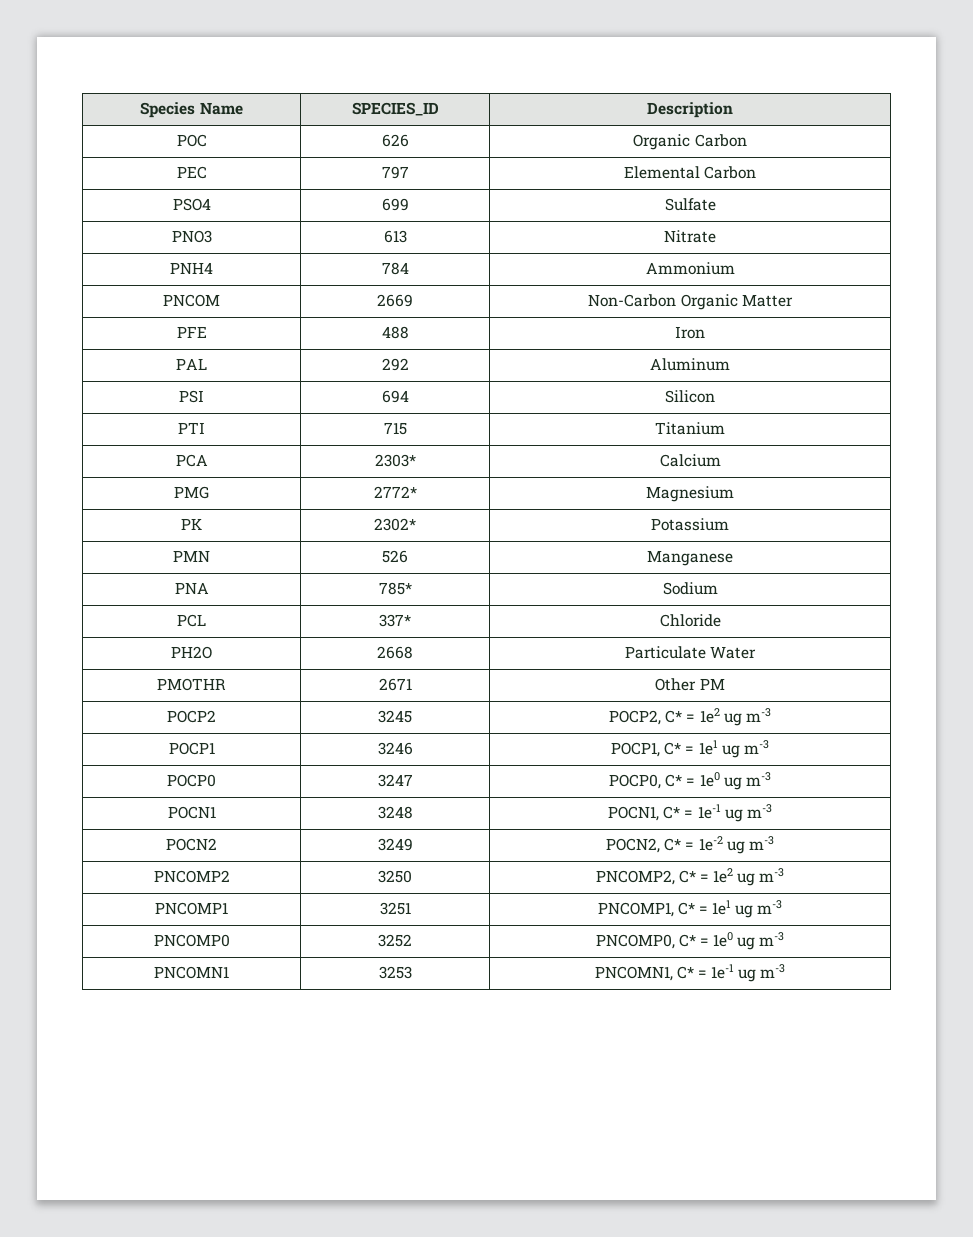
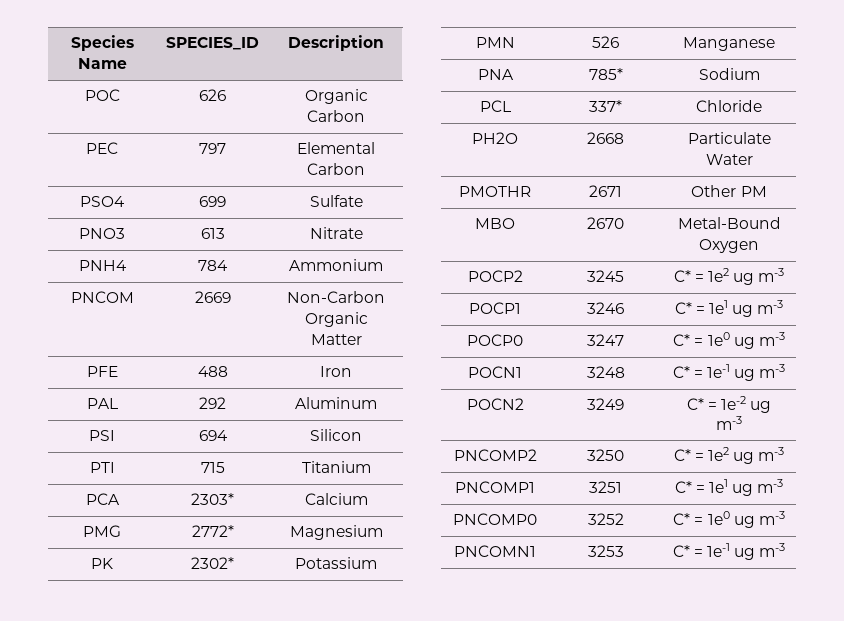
(725, 684) none -> [475,218,515,229] [587,217,624,229] [677,217,781,229] [699,239,759,253] // MBO | 2670 | Metal-Bound Oxygen
[609,710,662,725] POCP2, -> (624, 276) none
[611,742,661,757] POCP1, -> (624, 308) none
[609,774,662,789] POCP0, -> (624, 340) none
[608,806,660,821] POCN1, -> (625, 372) none
[606,838,661,853] POCN2, -> (624, 404) none
[595,870,675,885] PNCOMP2, -> (624, 455) none
[597,902,674,917] PNCOMP1, -> (622, 487) none
[595,934,675,949] PNCOMP0, -> (624, 519) none
[594,966,673,981] PNCOMN1, -> (624, 551) none

